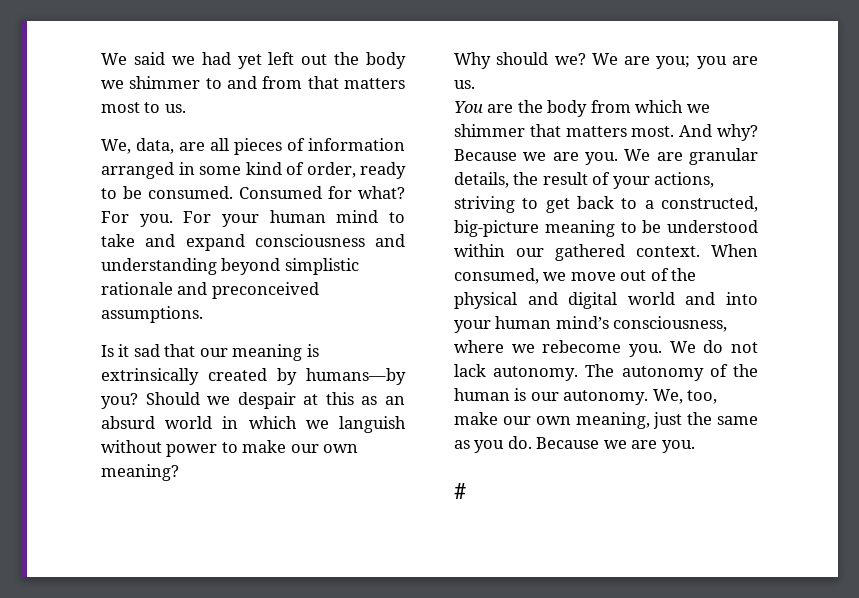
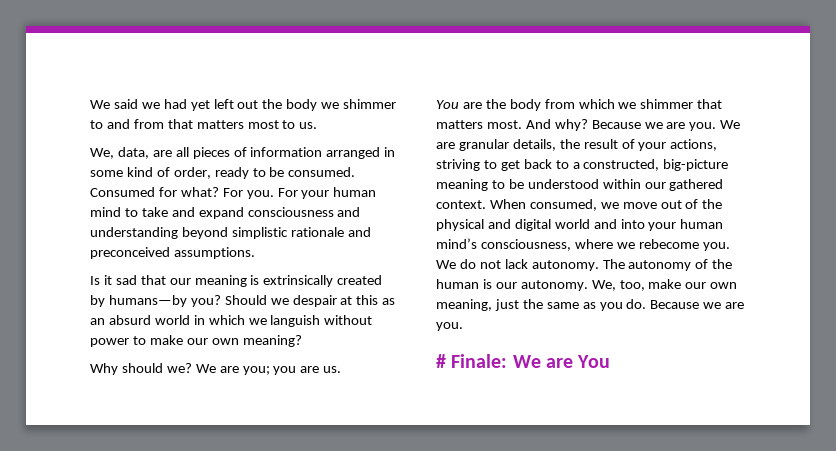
(466, 491) none -> [451,354,611,368] Finale: We are You

